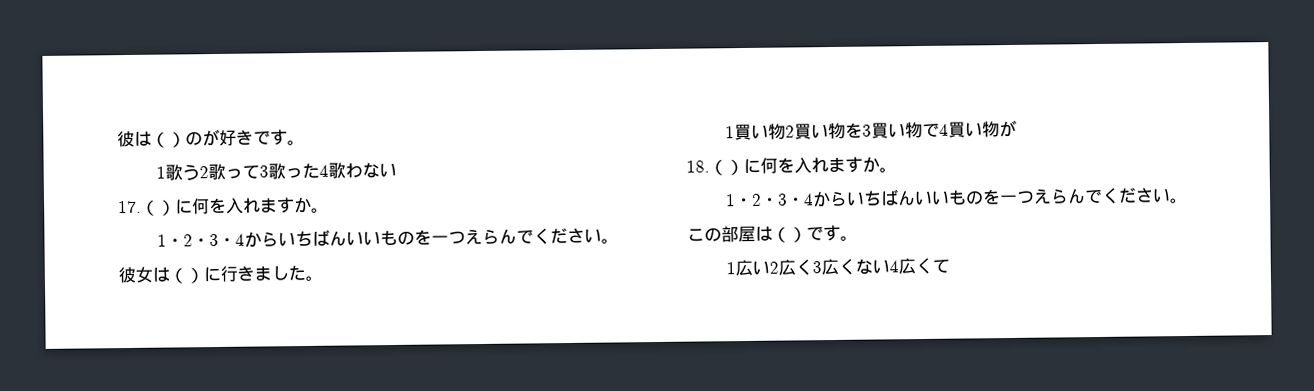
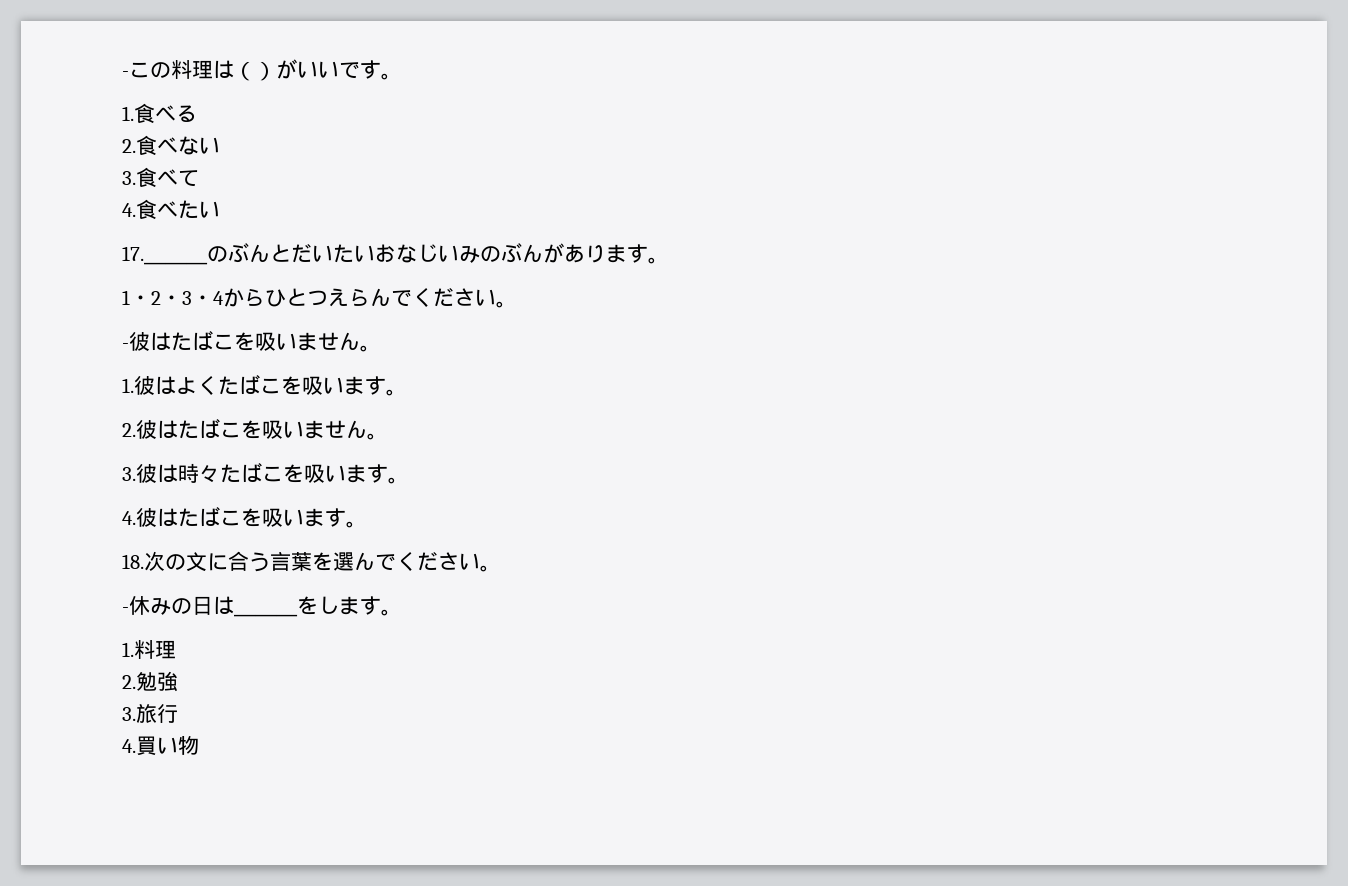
[117,128,305,148] [155,162,397,181] [118,196,329,216] [156,227,619,248] [118,264,323,284] [724,119,1017,141] [686,156,897,176] [724,187,1188,208] [687,224,858,243] [725,257,950,277] 彼は（）のが好きです。 // 1歌う2歌って3歌った4歌わない // 17.（）に何を入れますか。 // 1・2・3・4からいちばんいいものを一つえらんでください。 // 彼女は（）に行きました。 // 1買い物2買い物を3買い物で4買い物が // 18.（）に何を入れますか。 // 1・2・3・4からいちばんいいものを一つえらんでください。 // この部屋は（）です。 // 1広い2広く3広くない4広くて -> [122,59,402,81] [122,103,197,124] [122,135,220,156] [122,167,199,188] [122,199,220,220] [122,246,144,261] [144,243,669,265] [122,288,517,308] [122,331,381,352] [122,375,407,396] [122,419,388,440] [122,463,409,484] [122,507,367,528] [122,551,501,572] [122,596,402,617] [122,640,176,659] [122,671,178,692] [122,704,178,723] [122,736,199,756] -この料理は（）がいいです。 // 1.食べる // 2.食べない // 3.食べて // 4.食べたい // 17.＿＿＿のぶんとだいたいおなじいみのぶんがあります。 // 1・2・3・4からひとつえらんでください。 // -彼はたばこを吸いません。 // 1.彼はよくたばこを吸います。 // 2.彼はたばこを吸いません。 // 3.彼は時々たばこを吸います。 // 4.彼はたばこを吸います。 // 18.次の文に合う言葉を選んでください。 // -休みの日は＿＿＿をします。 // 1.料理 // 2.勉強 // 3.旅行 // 4.買い物

